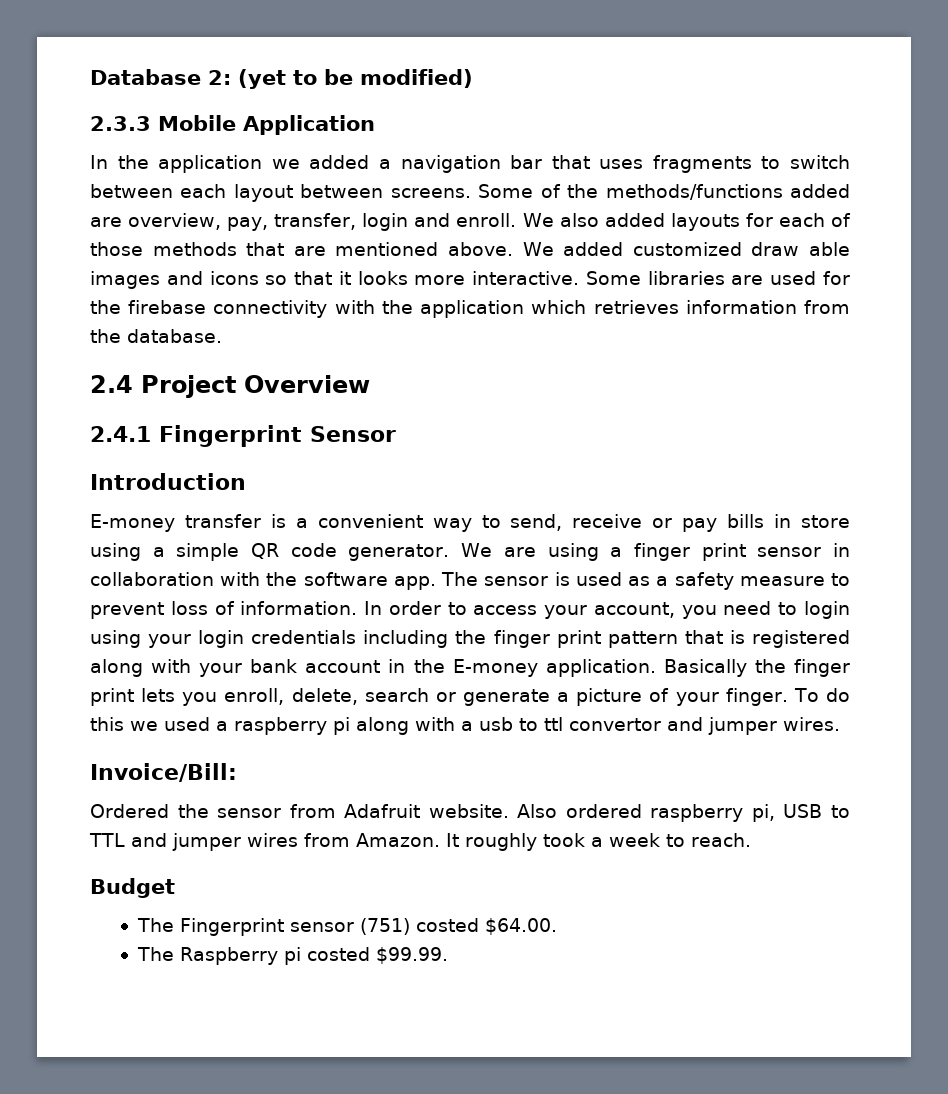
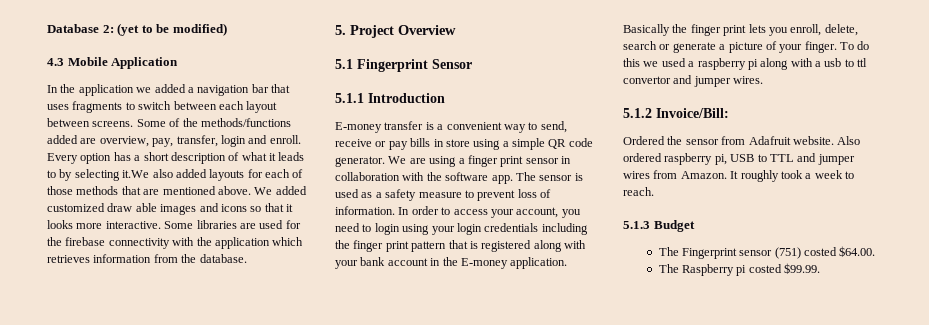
[90,116,151,131] 2.3.3 -> [47,58,64,66] 4.3
[522,213,554,227] We -> [47,152,305,164] [47,169,150,181] Every option has a short description of what it leads to by selecting it.We
[90,375,133,393] 2.4 -> [335,25,346,35] 5.
[90,426,151,442] 2.4.1 -> [335,59,353,69] 5.1
(396, 434) none -> [335,93,364,103] 5.1.1
(840, 724) none -> [623,108,652,118] 5.1.2
(751, 840) none -> [623,221,650,229] 5.1.3

